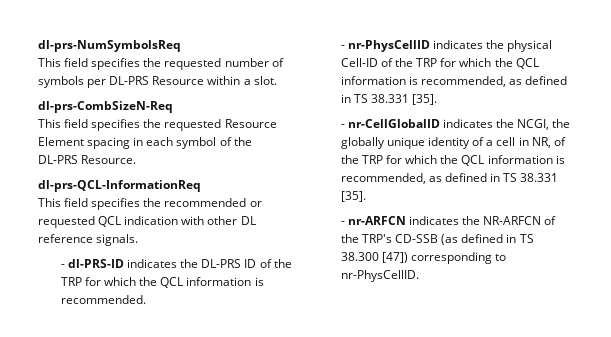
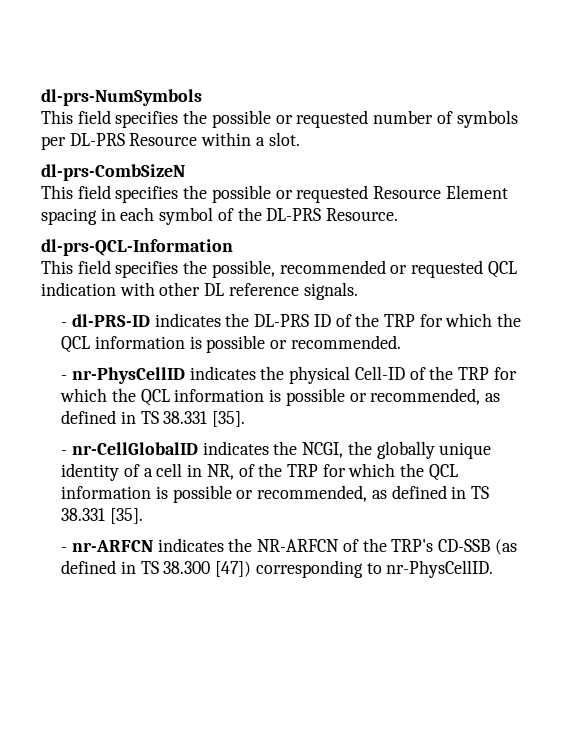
[38,40,181,52] [38,58,162,70] dl-prs-NumSymbolsReq // This field specifies the -> [41,89,202,106] [41,110,293,128] dl-prs-NumSymbols // This field specifies the possible or
[38,101,173,113] [38,119,162,131] dl-prs-CombSizeN-Req // This field specifies the -> [41,164,185,181] [41,185,293,203] dl-prs-CombSizeN // This field specifies the possible or
[38,180,201,192] [38,198,162,210] dl-prs-QCL-InformationReq // This field specifies the -> [41,239,233,256] [41,260,275,278] dl-prs-QCL-Information // This field specifies the possible,
(264, 281) none -> [206,335,288,353] possible or
(419, 80) none -> [285,388,367,406] possible or
(565, 159) none -> [172,485,254,503] possible or

